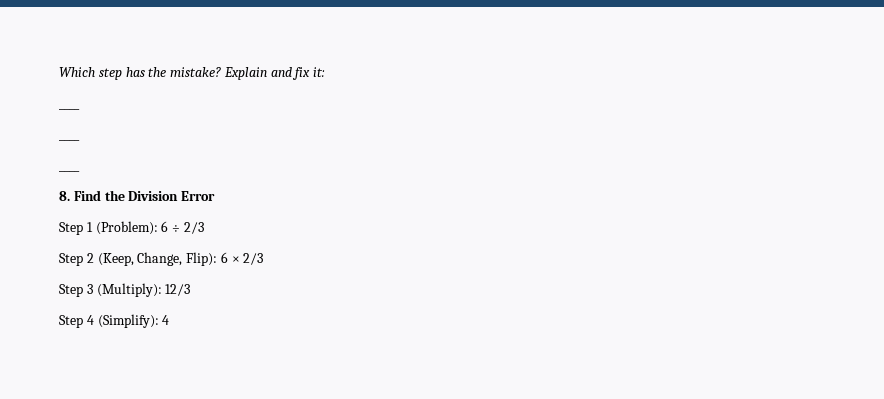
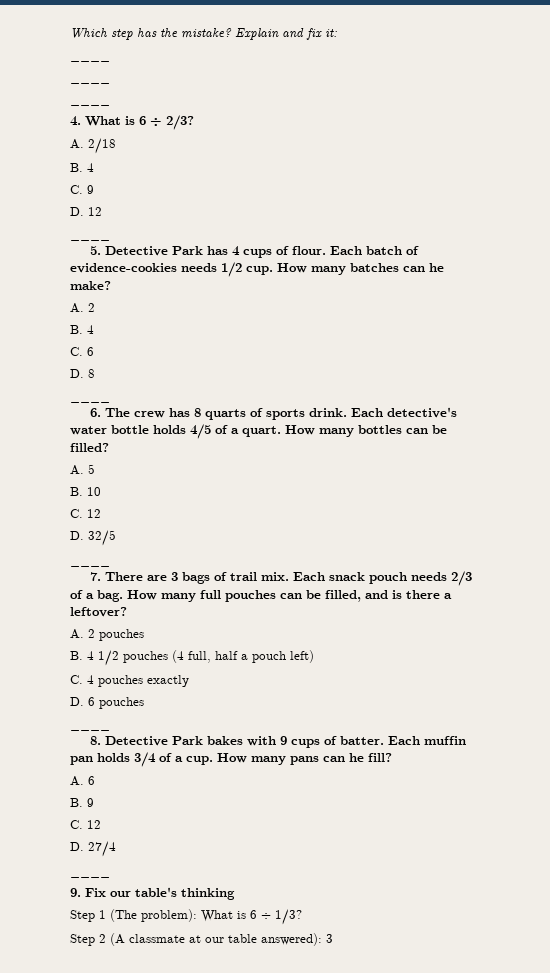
[59,190,216,201] [59,221,204,235] 8. Find the Division Error // Step 1 (Problem): 6 ÷ 2/3 -> [70,115,194,130] [70,138,116,154] [70,163,94,172] [70,185,94,194] [70,207,102,216] [70,238,110,241] [89,246,419,258] [70,262,444,277] [70,281,111,290] [70,303,95,313] [70,325,94,334] [70,347,94,356] [70,369,95,378] [70,400,110,403] [89,407,457,420] [70,424,447,439] [70,443,109,452] [70,464,95,475] [70,487,101,496] [70,509,101,518] [70,530,116,546] [70,564,110,567] [89,571,472,586] [70,590,452,602] [70,607,127,617] [70,629,144,641] [70,650,314,666] [70,675,189,687] [70,697,144,709] [70,728,110,731] [89,736,466,748] [70,752,392,767] [70,776,95,786] [70,798,94,807] [70,820,101,829] [70,841,116,857] [70,875,110,878] [70,887,235,900] [70,909,302,925] 4. What is 6 ÷ 2/3? // A. 2/18 // B. 4 // C. 9 // D. 12 // ____ // 5. Detective Park has 4 cups of flour. Each batch of evidence-cookies needs 1/2 cup. How many batches can he make? // A. 2 // B. 4 // C. 6 // D. 8 // ____ // 6. The crew has 8 quarts of sports drink. Each detective's water bottle holds 4/5 of a quart. How many bottles can be filled? // A. 5 // B. 10 // C. 12 // D. 32/5 // ____ // 7. There are 3 bags of trail mix. Each snack pouch needs 2/3 of a bag. How many full pouches can be filled, and is there a leftover? // A. 2 pouches // B. 4 1/2 pouches (4 full, half a pouch left) // C. 4 pouches exactly // D. 6 pouches // ____ // 8. Detective Park bakes with 9 cups of batter. Each muffin pan holds 3/4 of a cup. How many pans can he fill? // A. 6 // B. 9 // C. 12 // D. 27/4 // ____ // 9. Fix our table's thinking // Step 1 (The problem): What is 6 ÷ 1/3?
[97,252,264,266] [59,283,191,297] [59,314,170,328] (Keep, Change, Flip): 6 × 2/3 // Step 3 (Multiply): 12/3 // Step 4 (Simplify): 4 -> [110,933,333,946] (A classmate at our table answered): 3

